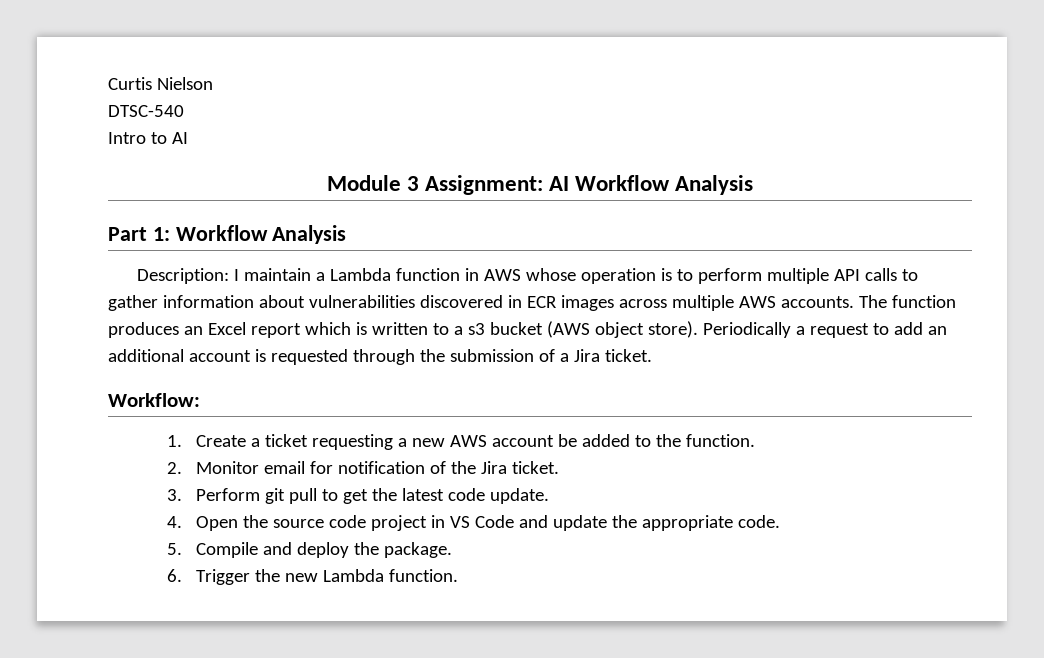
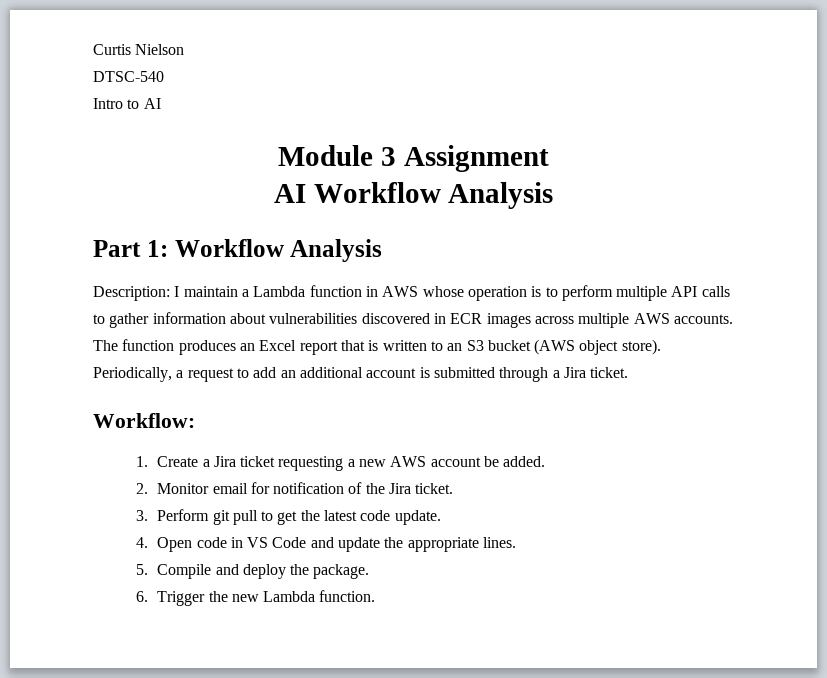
[424,175,543,195] Assignment: -> [403,145,549,172] Assignment //
[304,322,351,335] which -> [340,340,365,351] that
[453,323,485,335] a s3 -> [447,340,484,351] an S3
[702,322,791,338] Periodically -> [93,367,172,382] Periodically,
[270,349,555,365] requested through the submission of -> [433,367,549,382] submitted through
(261, 442) none -> [213,456,236,467] Jira
[582,434,755,447] added to the function. -> [503,456,546,467] added.
[243,515,428,531] the source code project -> [196,537,227,548] code
[737,515,780,528] code. -> [483,537,517,548] lines.

